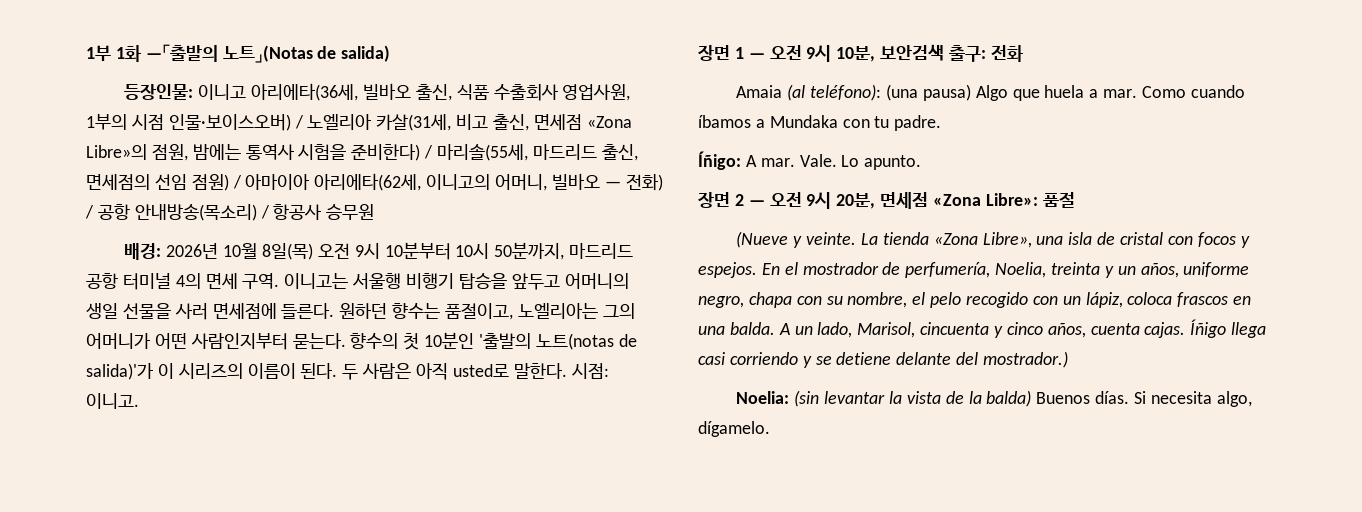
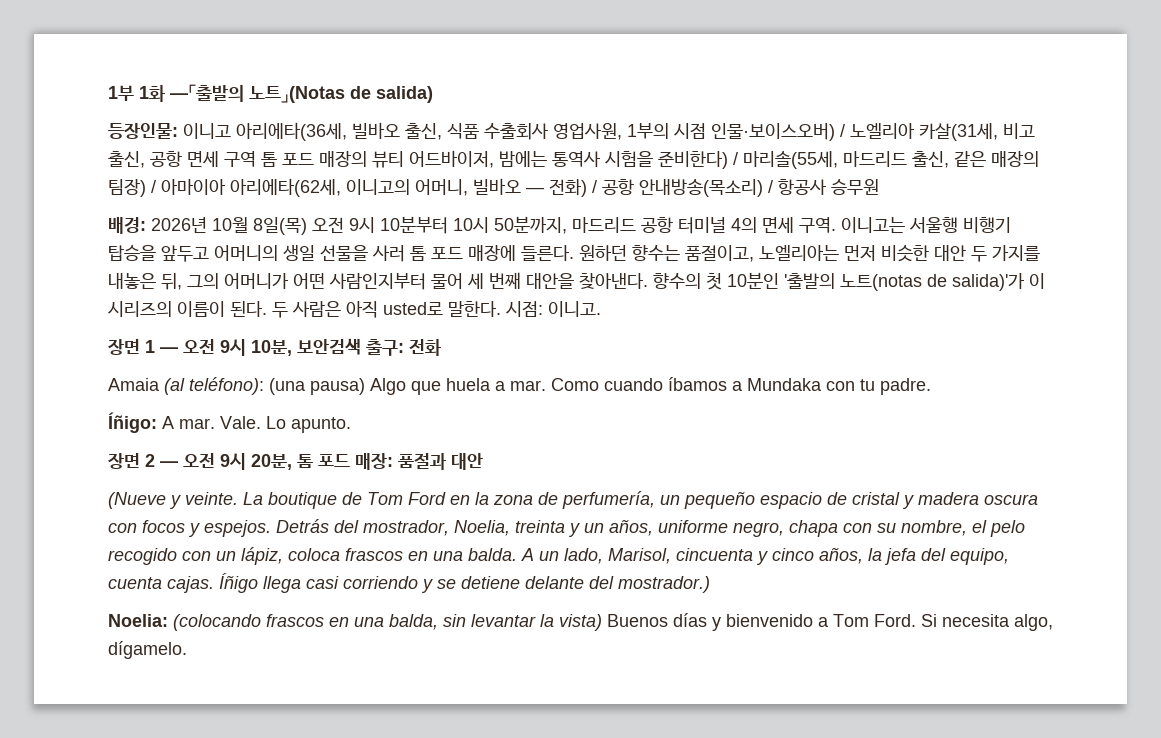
[533,114,632,130] [86,144,188,161] 면세점 «Zona Libre»의 점원, -> [150,150,494,168] 공항 면세 구역 톰 포드 매장의 뷰티 어드바이저,
[86,174,229,191] 면세점의 선임 점원) -> [954,151,1039,167] [108,179,146,197] 같은 매장의 팀장)
[212,303,277,319] 면세점에 -> [410,245,516,261] 톰 포드 매장에
[602,303,635,319] [86,333,346,350] 그의 어머니가 어떤 사람인지부터 묻는다. -> [844,245,1040,262] [108,272,648,290] 먼저 비슷한 대안 두 가지를 내놓은 뒤, 그의 어머니가 어떤 사람인지부터 물어 세 번째 대안을 찾아낸다.
[880,192,1075,209] 면세점 «Zona Libre»: 품절 -> [297,453,483,470] 톰 포드 매장: 품절과 대안
[882,232,1250,248] [698,262,991,278] tienda «Zona Libre», una isla de cristal con focos y espejos. En el mostrador de perfumería, -> [268,491,1038,509] [108,519,449,537] boutique de Tom Ford en la zona de perfumería, un pequeño espacio de cristal y madera oscura con focos y espejos. Detrás del mostrador,
(1086, 330) none -> [868,548,1009,565] la jefa del equipo,
[794,390,1130,407] (sin levantar la vista de la balda) Buenos días. -> [173,613,916,631] (colocando frascos en una balda, sin levantar la vista) Buenos días y bienvenido a Tom Ford.

